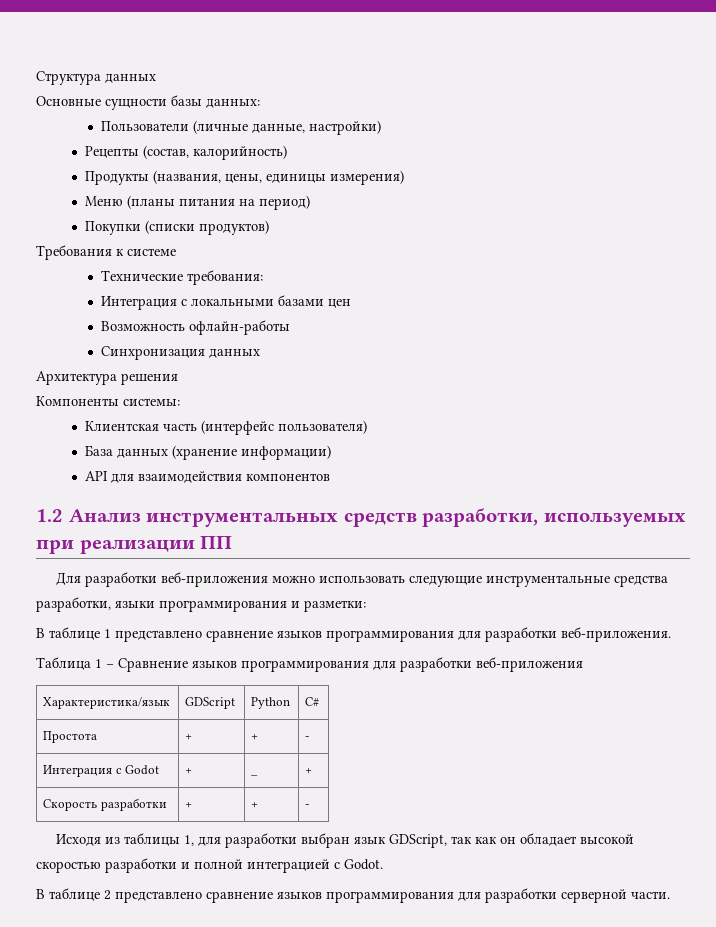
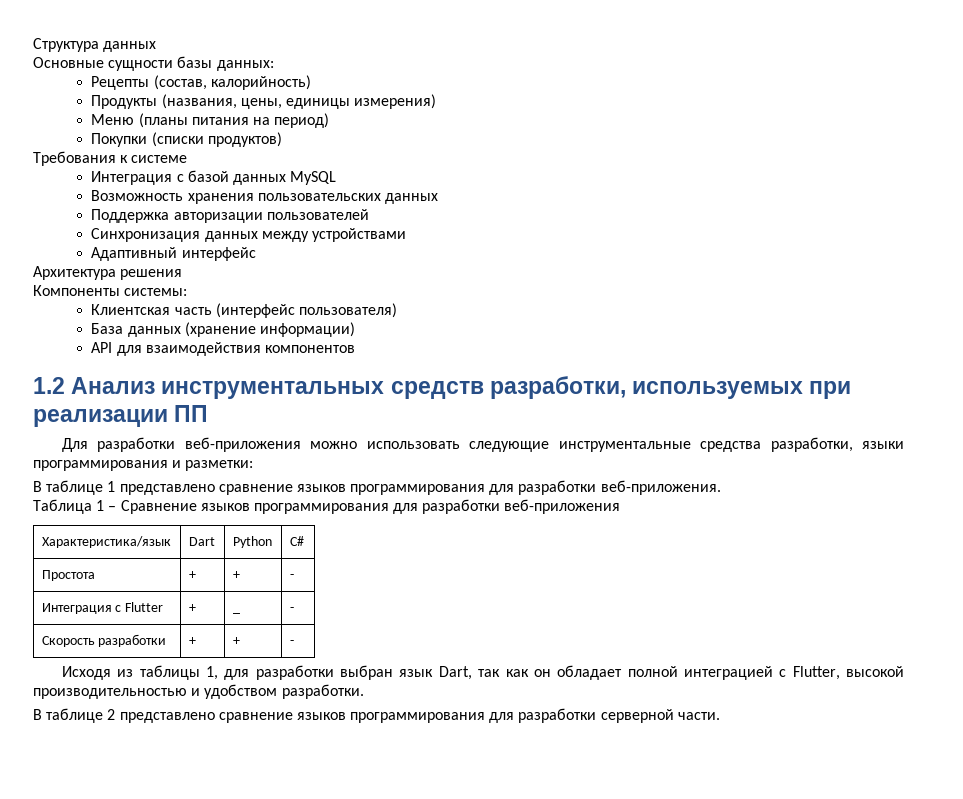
[101,120,382,135] // Пользователи (личные данные, настройки) -> (274, 65) none
[101,270,264,285] [101,295,352,310] [101,320,291,335] [101,346,261,360] // Технические требования: // Интеграция с локальными базами цен // Возможность офлайн-работы // Синхронизация данных -> [91,170,337,185] [91,190,438,204] [91,209,369,223] [91,228,406,242] [91,247,256,261] // Интеграция с базой данных MySQL // Возможность хранения пользовательских данных // Поддержка авторизации пользователей // Синхронизация данных между устройствами // Адаптивный интерфейс
[185,697,236,709] GDScript -> [188,537,215,546] Dart
[125,765,160,775] Godot -> [125,602,164,612] Flutter
[305,768,313,774] + -> [289,607,294,612] -
[389,834,448,848] GDScript, -> [438,666,472,680] Dart,
[580,834,635,844] [36,858,383,873] высокой скоростью разработки и полной интеграцией с Godot. -> [627,666,905,680] [33,684,364,699] полной интеграцией с Flutter, высокой производительностью и удобством разработки.

